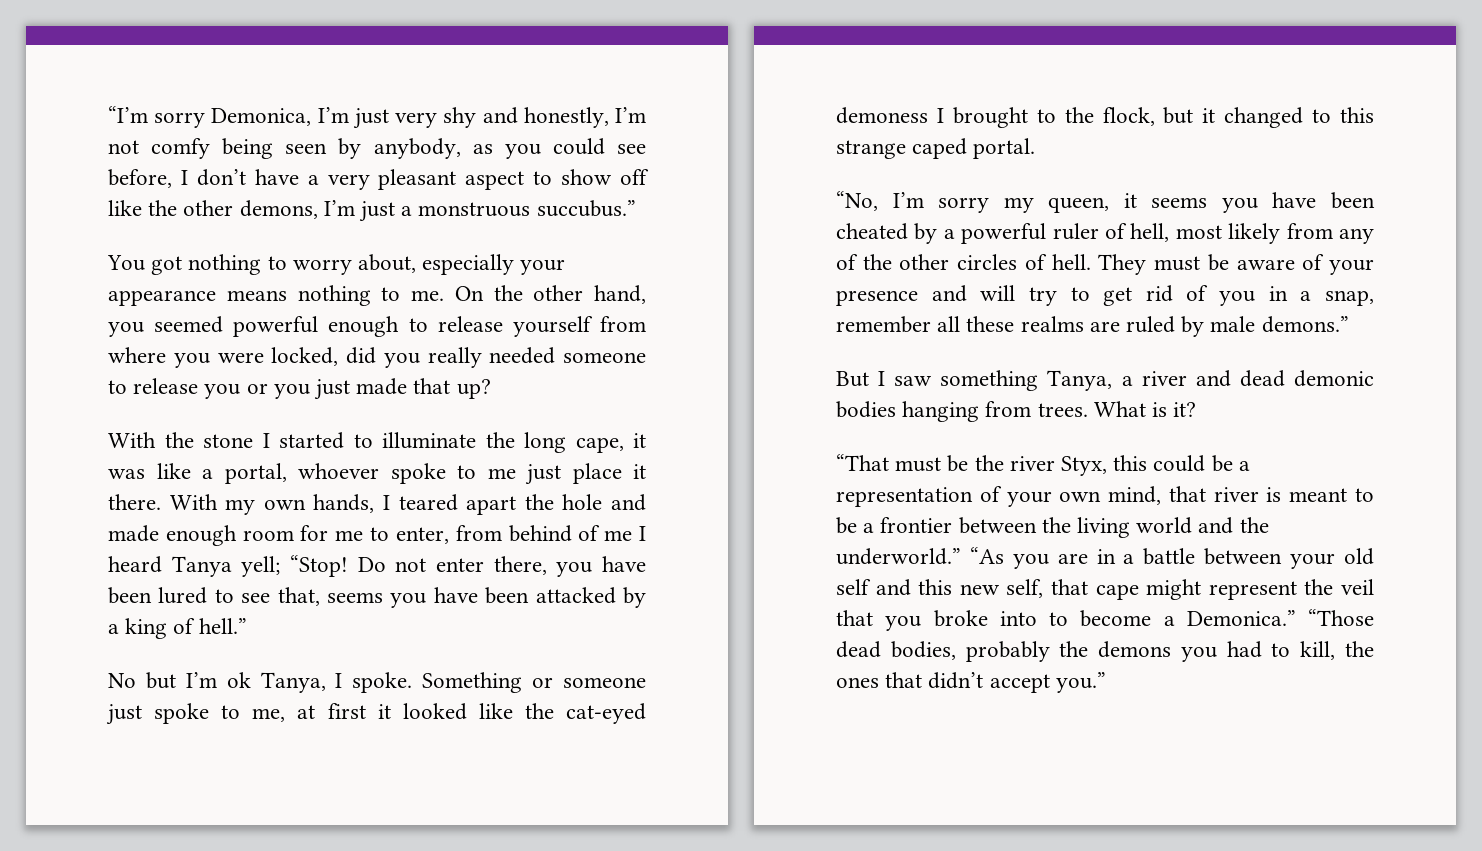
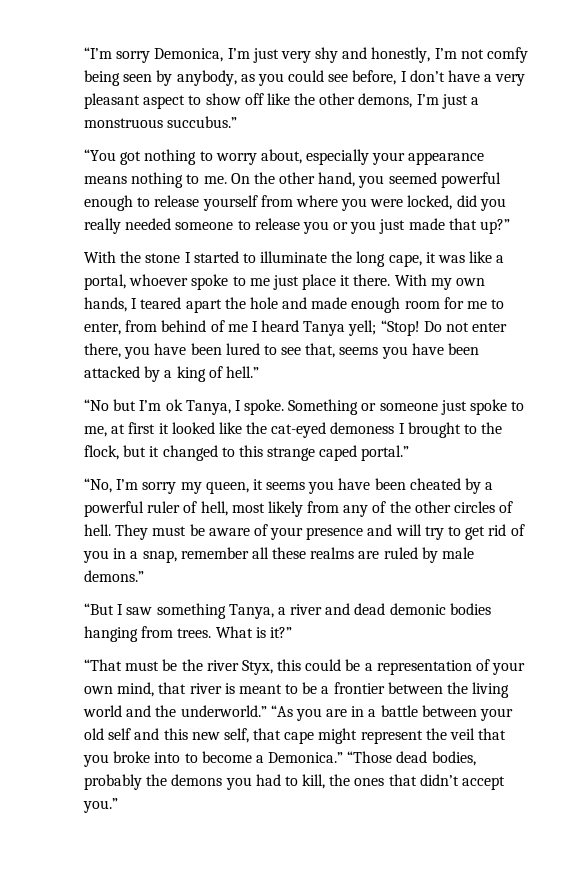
[107,255,145,271] You -> [84,149,116,161] “You
[456,379,491,399] up? -> [480,219,511,234] up?”
[108,673,136,688] No -> [84,399,109,411] “No
[973,138,1036,159] portal. -> [361,445,410,461] portal.”
[836,371,869,387] But -> [84,603,114,615] “But
[1173,402,1197,417] it? -> [269,627,292,638] it?”

